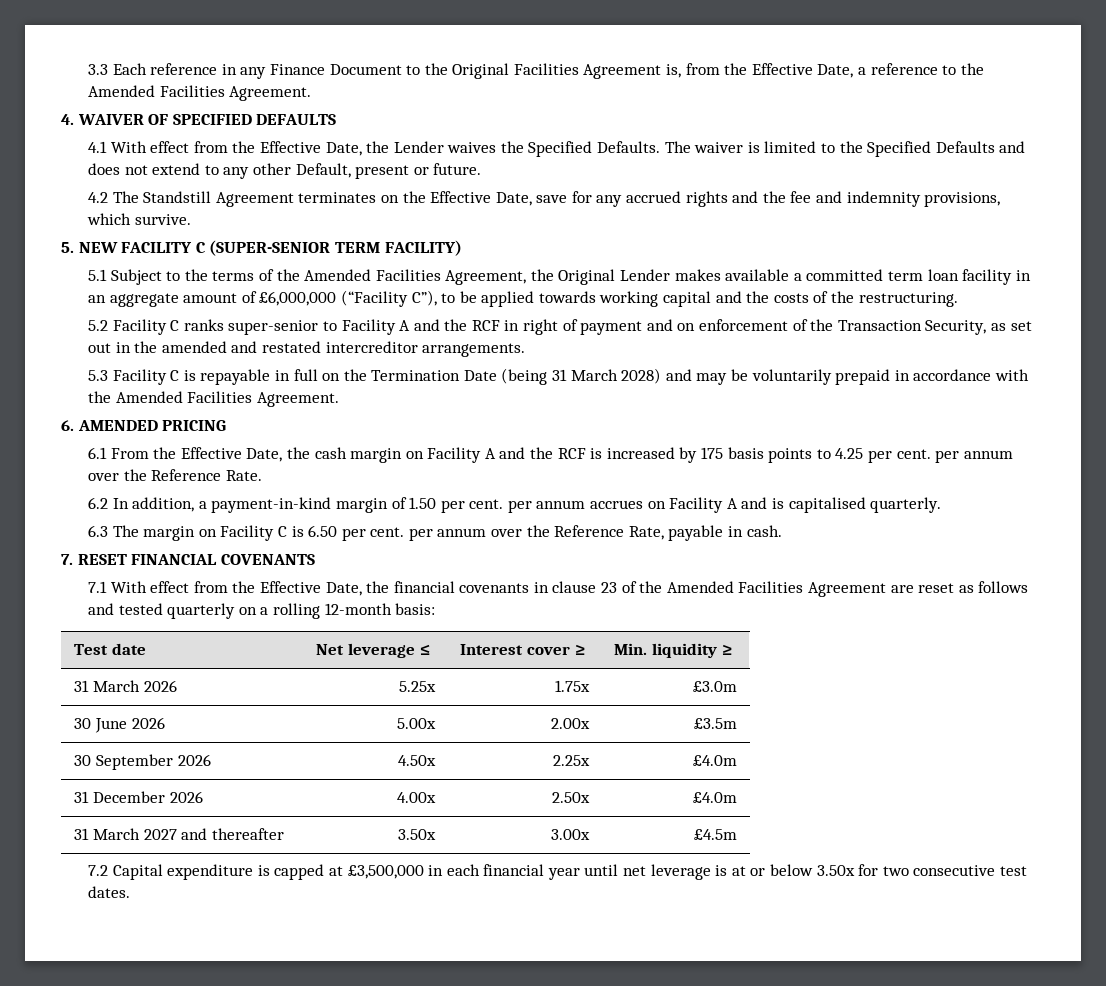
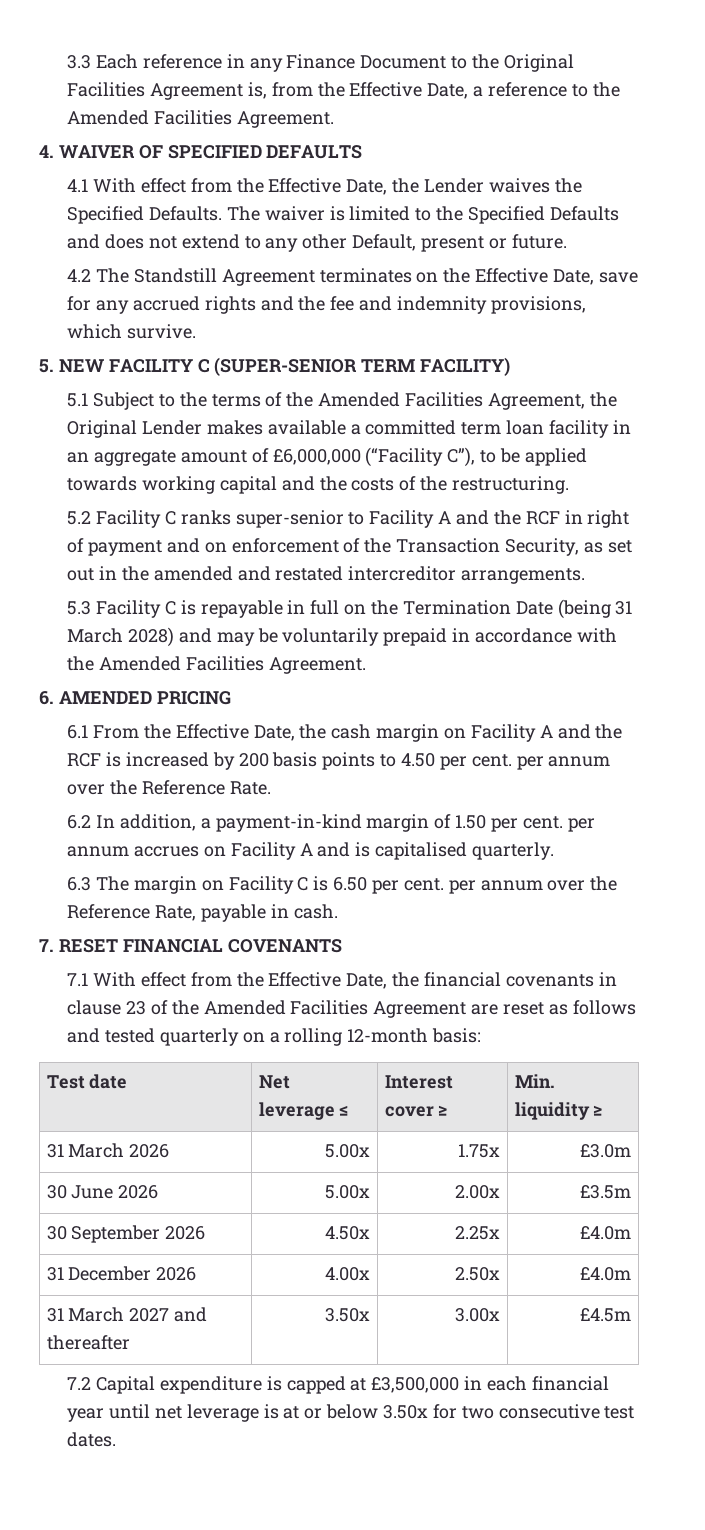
[701,447,724,459] 175 -> [238,753,269,767] 200
[835,448,864,459] 4.25 -> [400,753,435,767] 4.50
[398,681,436,692] 5.25x -> [325,1144,371,1158] 5.00x

